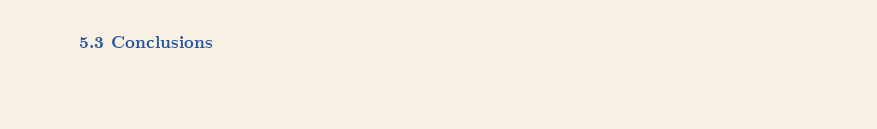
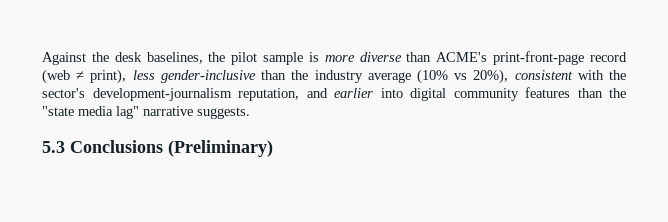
(79, 42) none -> [42,51,627,65] [42,69,626,84] [42,87,626,101] [42,106,250,119] Against the desk baselines, the pilot sample is more diverse than ACME's print-front-page record (web ≠ print), less gender-inclusive than the industry average (10% vs 20%), consistent with the sector's development-journalism reputation, and earlier into digital community features than the "state media lag" narrative suggests. //
(213, 42) none -> [168,140,273,157] (Preliminary)

